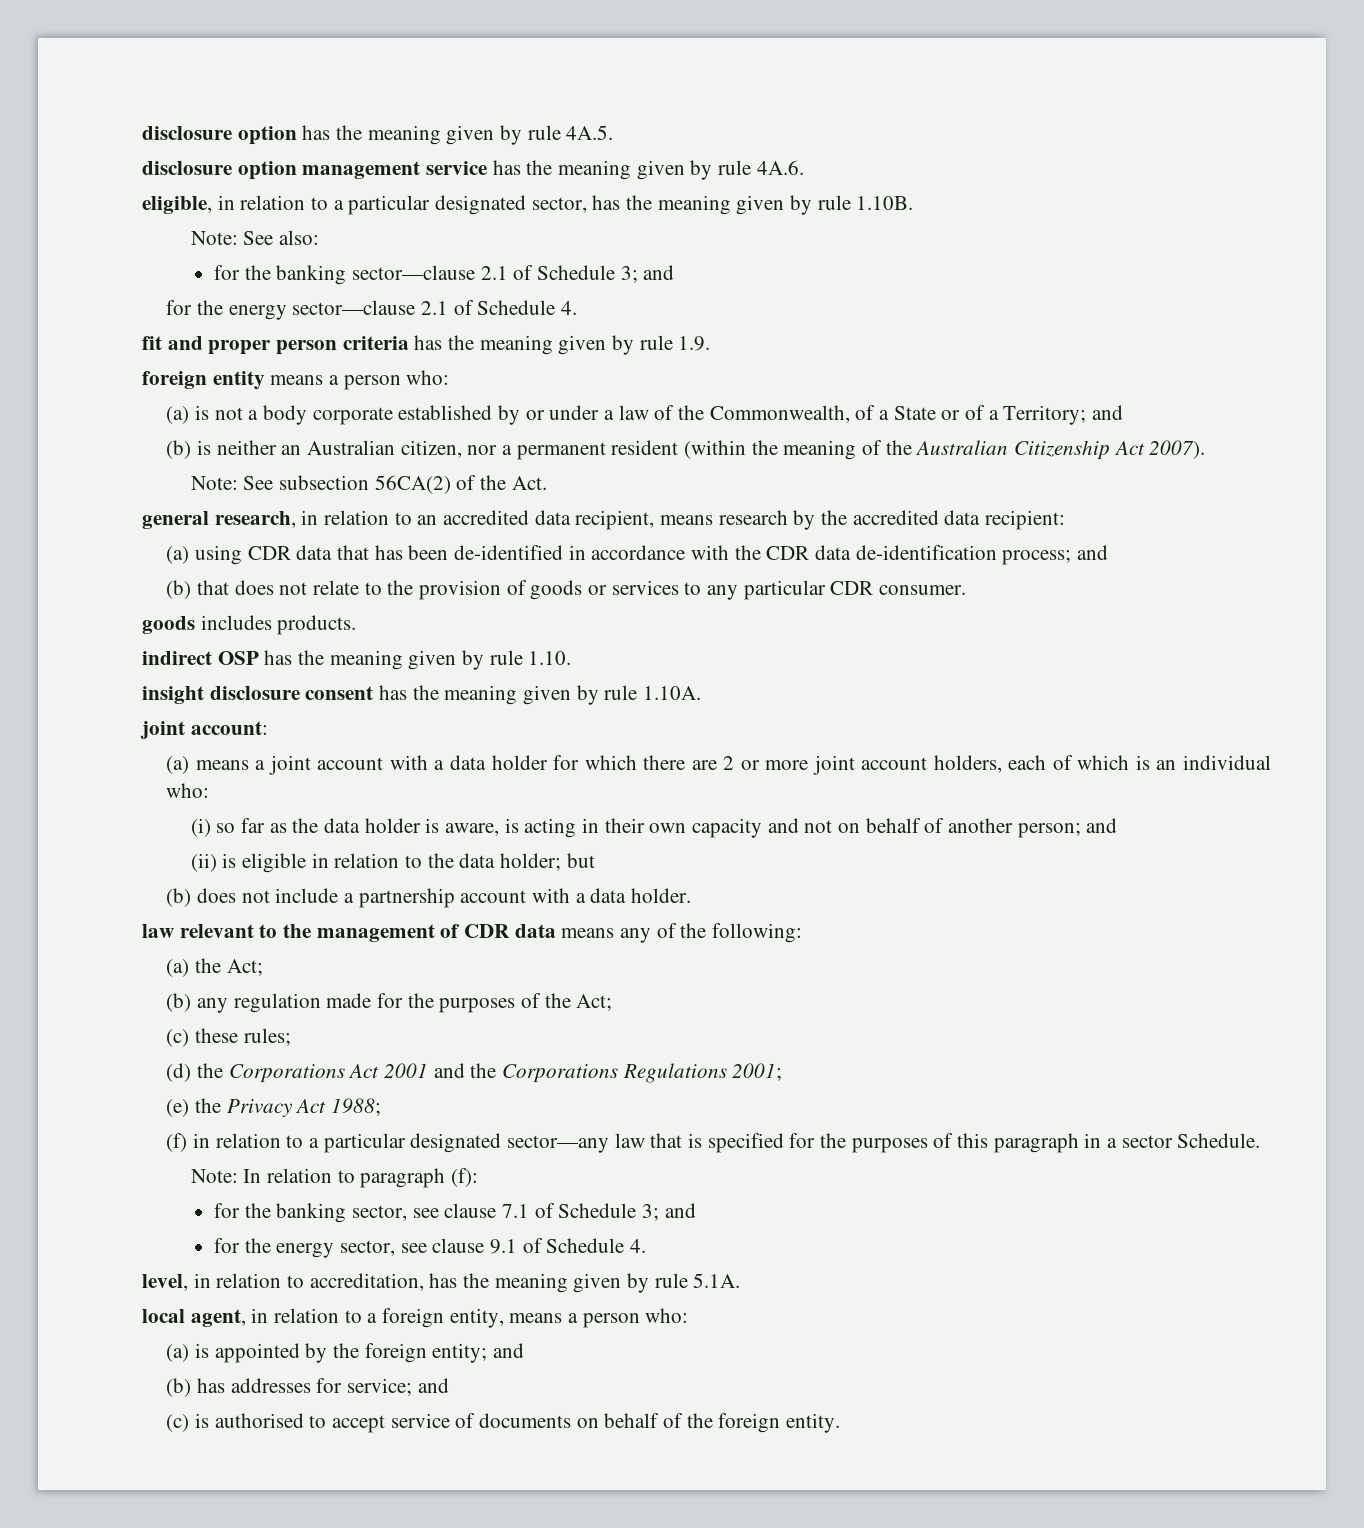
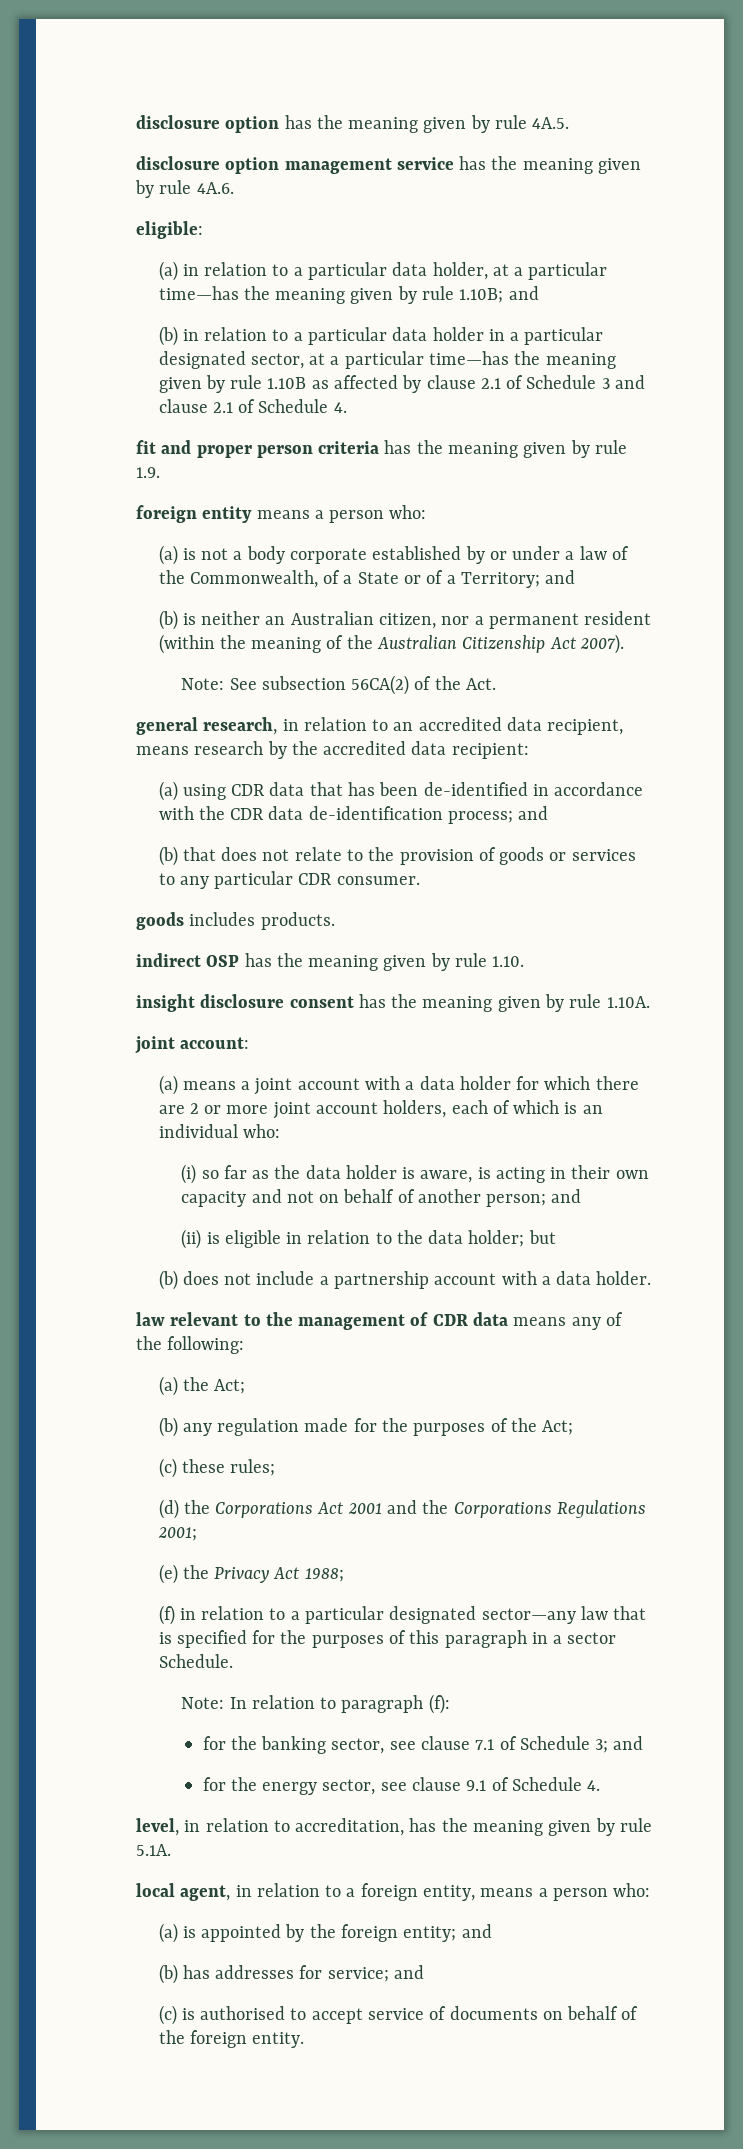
[141,195,914,215] [190,230,320,245] [213,265,675,285] [166,300,416,320] eligible, in relation to a particular designated sector, has the meaning given by rule 1.10B. // Note: See also: // for the banking sector—clause 2.1 of Schedule 3; and // for the energy sector—clause -> [136,221,204,239] [158,261,608,281] [158,286,539,304] [158,326,604,346] [158,351,616,369] [158,375,645,393] [158,399,208,413] eligible: // (a) in relation to a particular data holder, at a particular time—has the meaning given by rule 1.10B; and // (b) in relation to a particular data holder in a particular designated sector, at a particular time—has the meaning given by rule 1.10B as affected by clause 2.1 of Schedule 3 and clause

